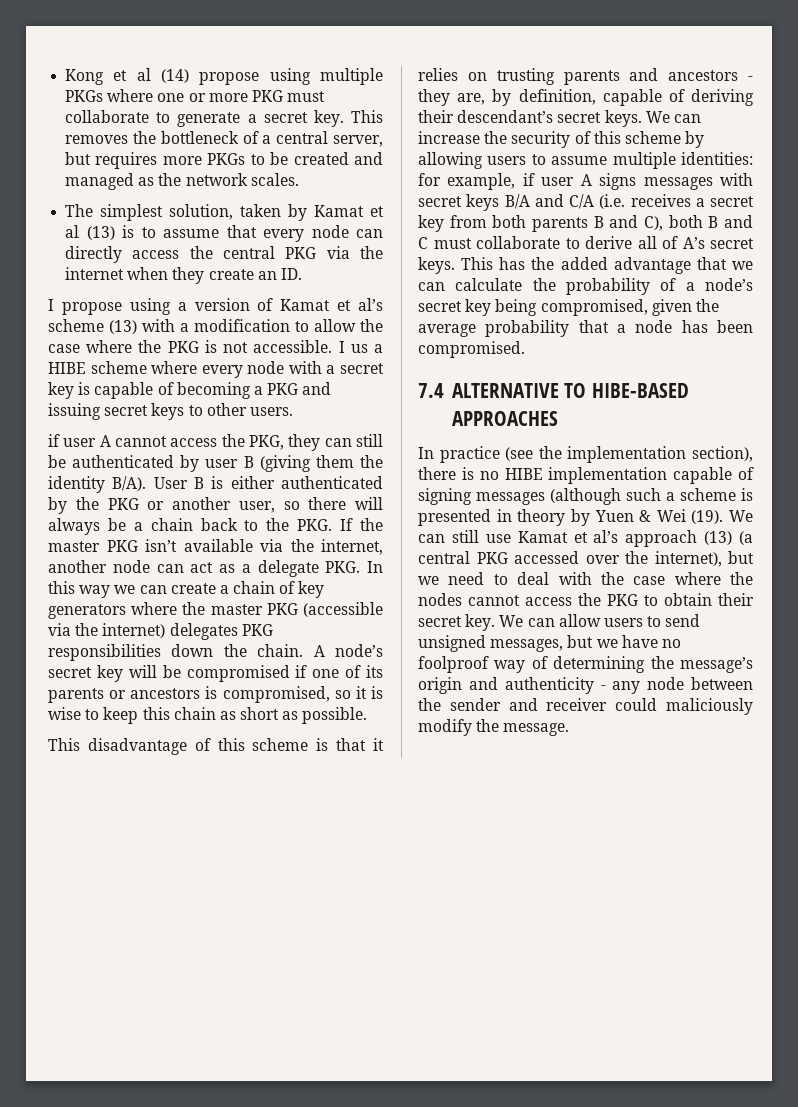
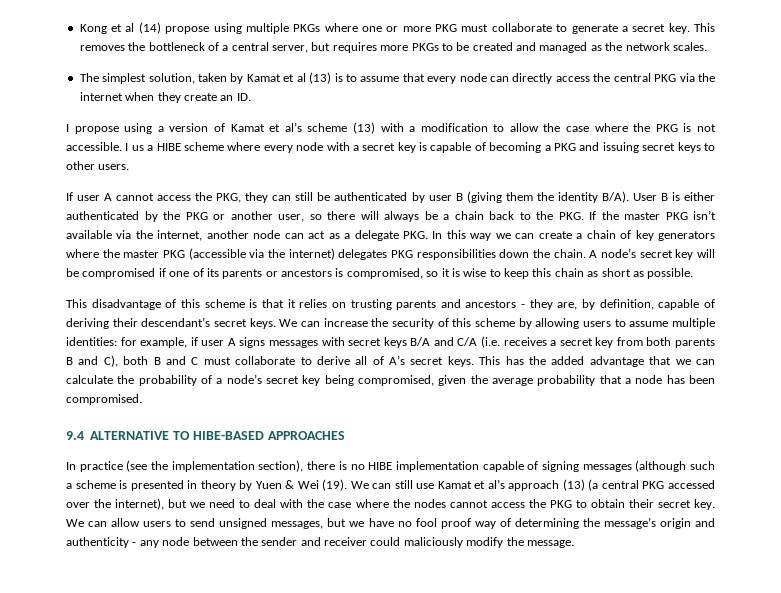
[48,434,60,447] if -> [66,192,73,201] If
[418,383,444,398] 7.4 -> [66,431,84,440] 9.4
[418,656,489,673] foolproof -> [415,518,471,529] fool proof

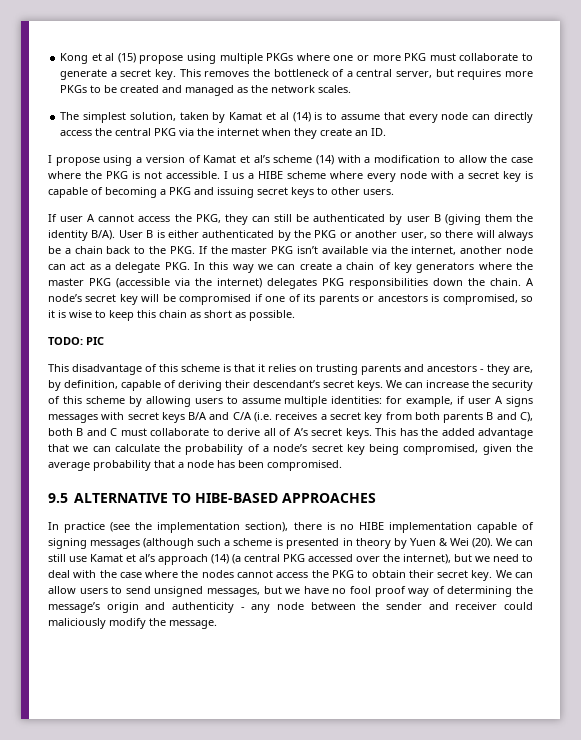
[138,22,161,34] (14) -> [117,53,136,63] (15)
[309,72,332,84] (13) -> [292,112,311,122] (14)
[352,122,375,134] (13) -> [316,155,335,165] (14)
(694, 273) none -> [48,337,104,345] // TODO: PIC
[66,431,84,440] 9.4 -> [48,493,68,503] 9.5
[322,479,348,491] (19). -> [471,538,493,548] (20).
[562,479,585,491] (13) -> [211,554,229,564] (14)

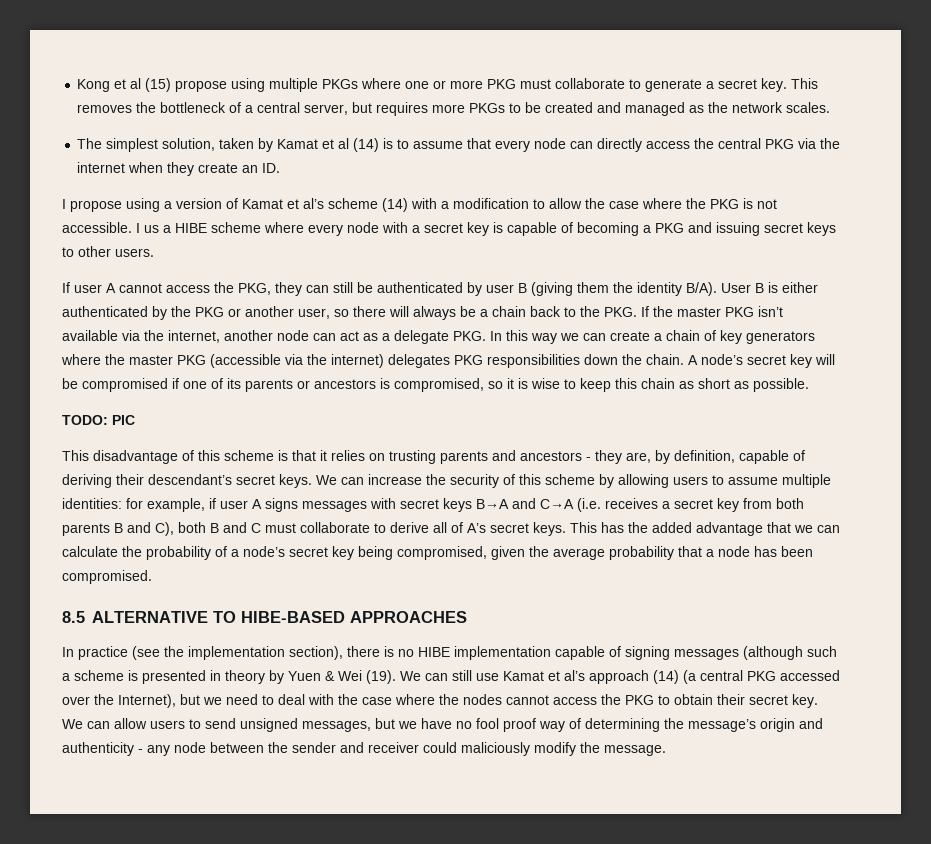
[188,412,252,420] B/A and C/A -> [476,498,574,509] B→A and C→A
[48,493,68,503] 9.5 -> [62,611,85,623] 8.5
[471,538,493,548] (20). -> [366,670,396,684] (19).
[403,554,451,564] internet), -> [118,694,176,708] Internet),

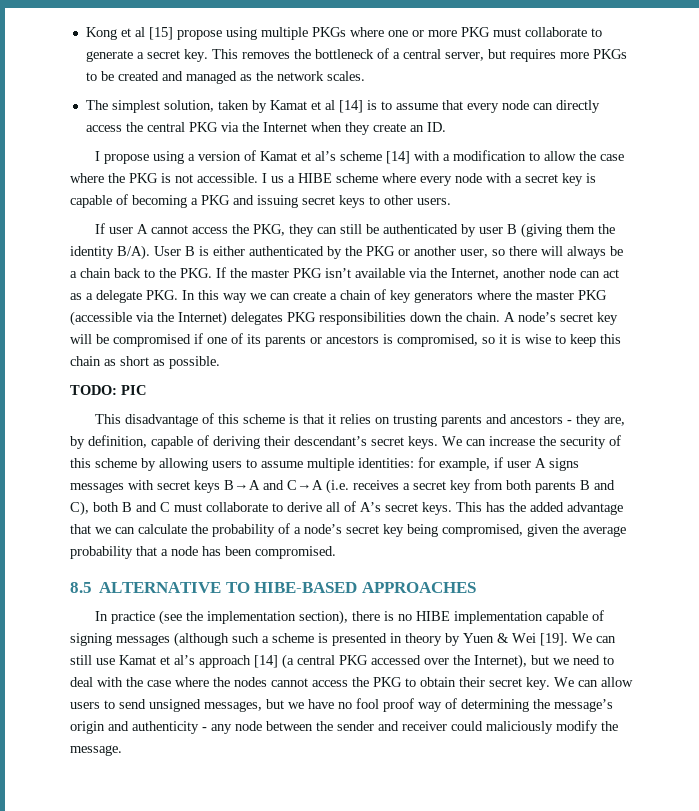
[145,78,172,92] (15) -> [148,27,173,40] [15]
[353,138,380,152] (14) -> [338,100,363,113] [14]
[77,162,126,173] internet -> [262,122,307,132] Internet
[382,198,408,212] (14) -> [386,151,411,164] [14]
[168,330,220,343] internet, -> [451,268,499,280] Internet,
[331,354,384,368] internet) -> [178,311,227,326] Internet)
[366,670,396,684] (19). -> [540,633,568,646] [19].
[653,670,679,684] (14) -> [254,655,278,668] [14]

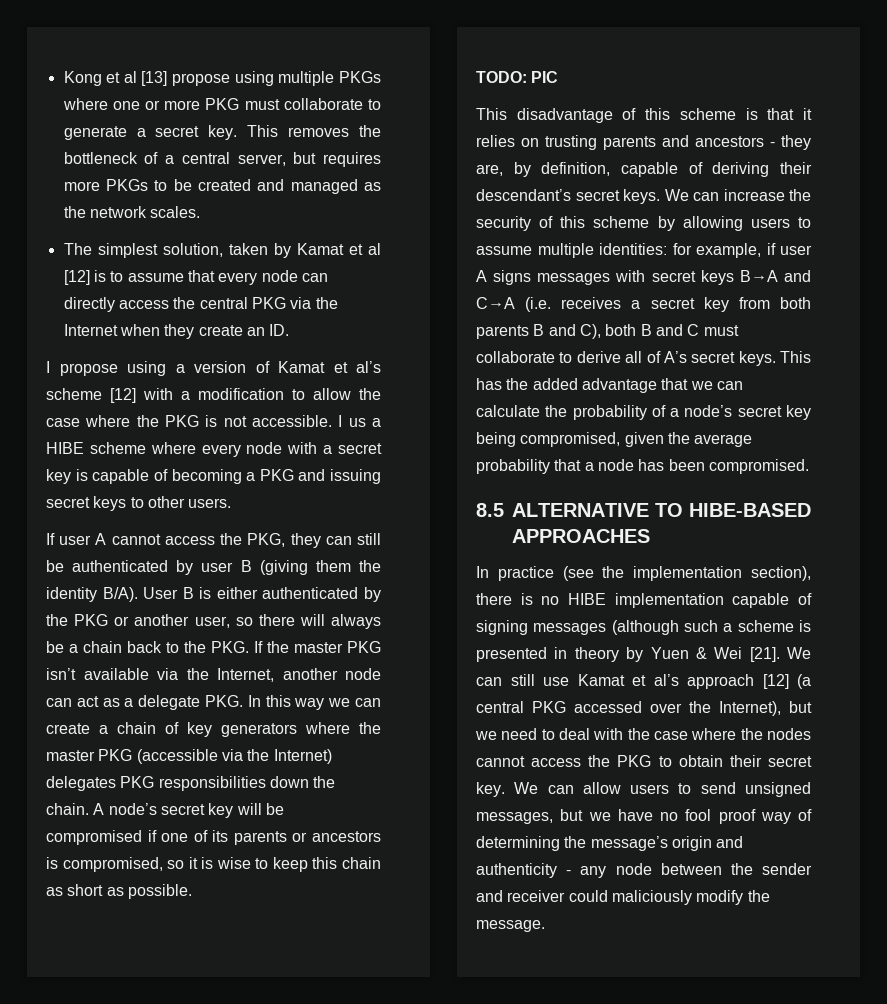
[148,27,173,40] [15] -> [141,71,168,86] [13]
[338,100,363,113] [14] -> [63,270,90,285] [12]
[386,151,411,164] [14] -> [110,388,136,403] [12]
[540,633,568,646] [19]. -> [749,647,780,662] [21].
[254,655,278,668] [14] -> [762,674,789,689] [12]

